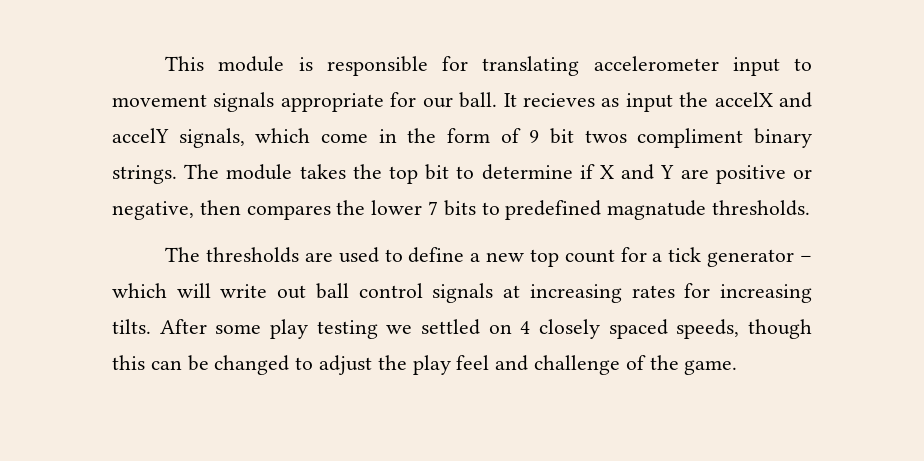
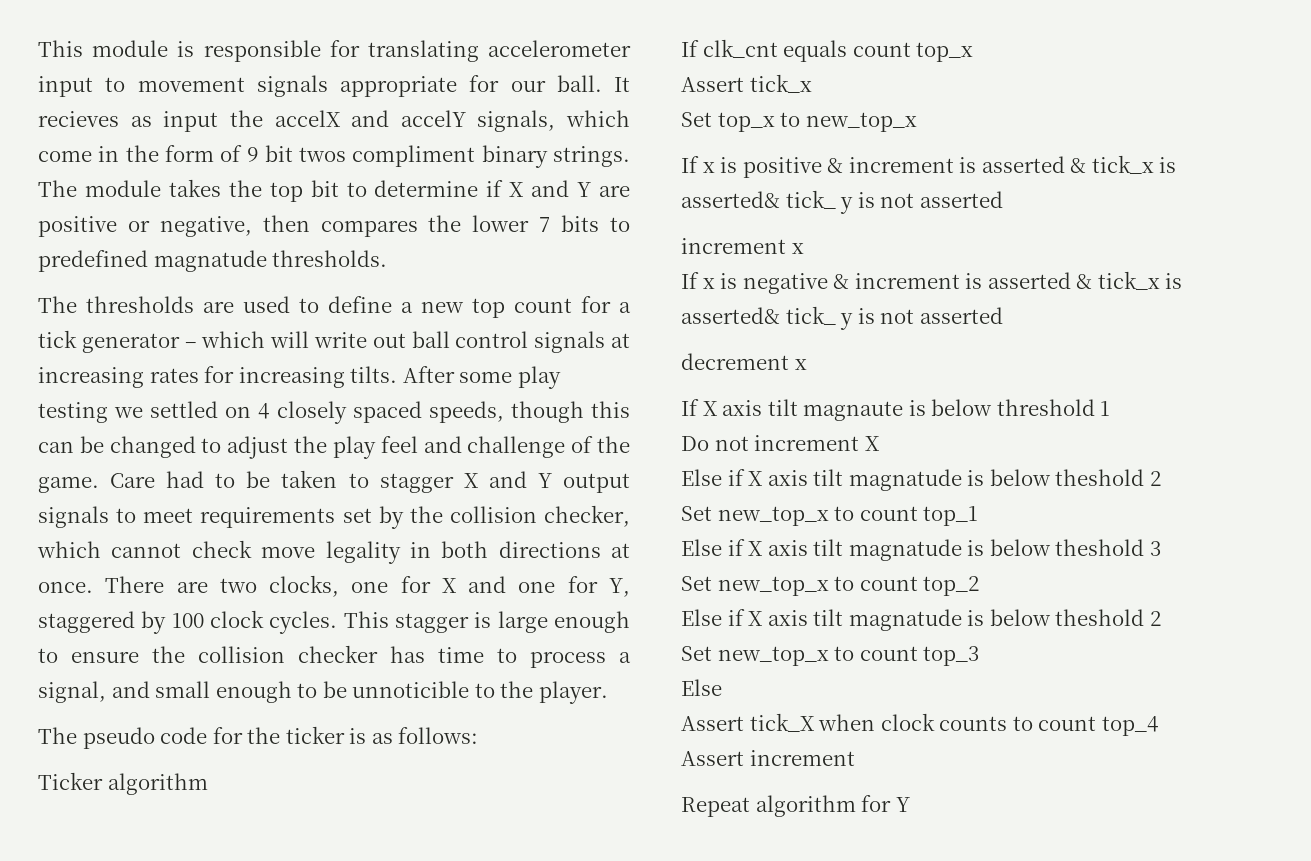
(738, 367) none -> [110,470,630,493] [38,505,630,529] [37,540,630,564] [38,575,630,597] [38,610,630,634] [38,645,631,668] [38,681,608,704] [38,726,479,749] [38,772,208,795] [681,39,974,62] [681,74,812,93] [681,112,917,132] [681,155,1177,178] [681,190,1003,214] [681,238,804,254] [681,271,1183,294] [681,306,1003,330] [681,353,807,370] [681,399,1111,421] [681,435,880,451] [681,469,1161,491] [681,506,979,526] [681,539,1161,561] [681,576,980,596] [681,609,1161,631] [681,646,980,666] [681,679,722,696] [681,713,1158,736] [681,750,855,766] [681,795,910,817] Care had to be taken to stagger X and Y output signals to meet requirements set by the collision checker, which cannot check move legality in both directions at once. There are two clocks, one for X and one for Y, staggered by 100 clock cycles. This stagger is large enough to ensure the collision checker has time to process a signal, and small enough to be unnoticible to the player. // The pseudo code for the ticker is as follows: // Ticker algorithm // If clk_cnt equals count top_x // Assert tick_x // Set top_x to new_top_x // If x is positive & increment is asserted & tick_x is asserted& tick_ y is not asserted // increment x // If x is negative & increment is asserted & tick_x is asserted& tick_ y is not asserted // decrement x // If X axis tilt magnaute is below threshold 1 // Do not increment X // Else if X axis tilt magnatude is below theshold 2 // Set new_top_x to count top_1 // Else if X axis tilt magnatude is below theshold 3 // Set new_top_x to count top_2 // Else if X axis tilt magnatude is below theshold 2 // Set new_top_x to count top_3 // Else // Assert tick_X when clock counts to count top_4 // Assert increment // Repeat algorithm for Y

